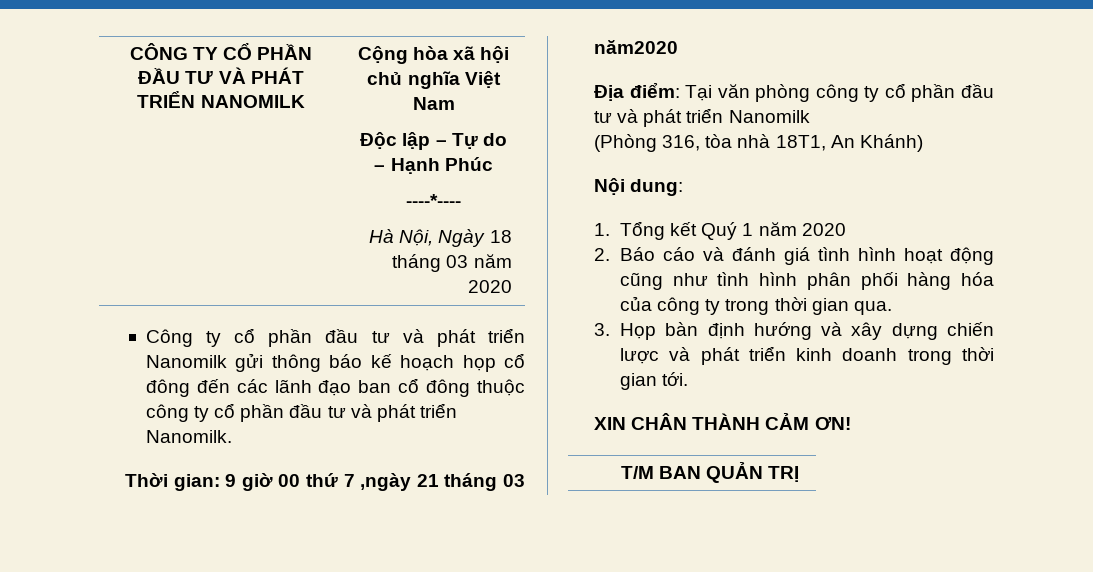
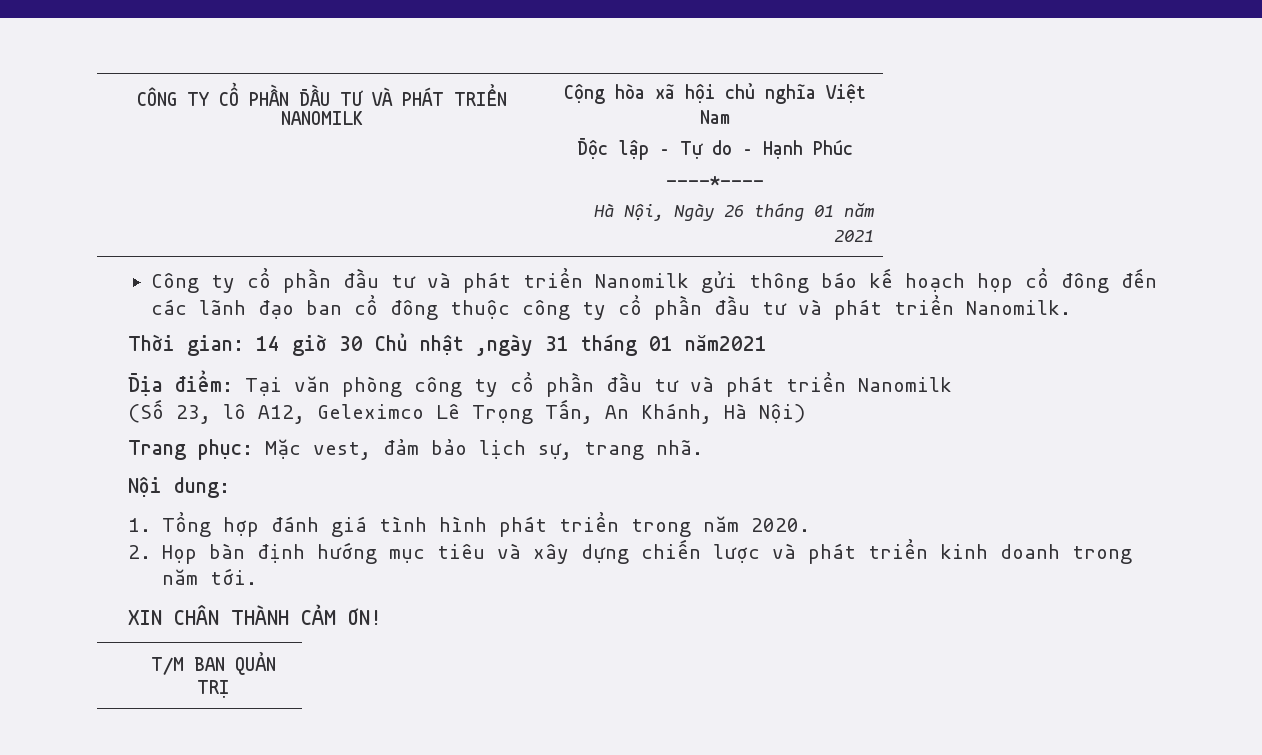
[489,230,512,243] [392,254,512,272] [467,280,512,293] 18 tháng 03 năm 2020 -> [723,203,875,221] [833,230,874,242] 26 tháng 01 năm 2021
[225,473,526,491] [594,40,679,54] 9 giờ 00 thứ 7 ,ngày 21 tháng 03 năm2020 -> [256,333,768,356] 14 giờ 30 Chủ nhật ,ngày 31 tháng 01 năm2021
[594,134,923,152] [594,178,684,196] [594,221,846,240] [594,247,994,265] [620,272,994,290] [620,296,892,315] [594,323,611,336] (Phòng 316, tòa nhà 18T1, An Khánh) // Nội dung: // 1. Tổng kết Quý 1 năm 2020 // 2. Báo cáo và đánh giá tình hình hoạt động cũng như tình hình phân phối hàng hóa của công ty trong thời gian qua. // 3. -> [128,399,806,424] [128,439,704,460] [128,477,231,498] [128,512,810,537] [128,545,152,559] (Số 23, lô A12, Geleximco Lê Trọng Tấn, An Khánh, Hà Nội) // Trang phục: Mặc vest, đảm bảo lịch sự, trang nhã. // Nội dung: // 1. Tổng hợp đánh giá tình hình phát triển trong năm 2020. // 2.
(812, 331) none -> [388,544,485,563] mục tiêu
[962,347,994,361] [620,373,658,390] thời gian -> [161,569,198,585] năm

